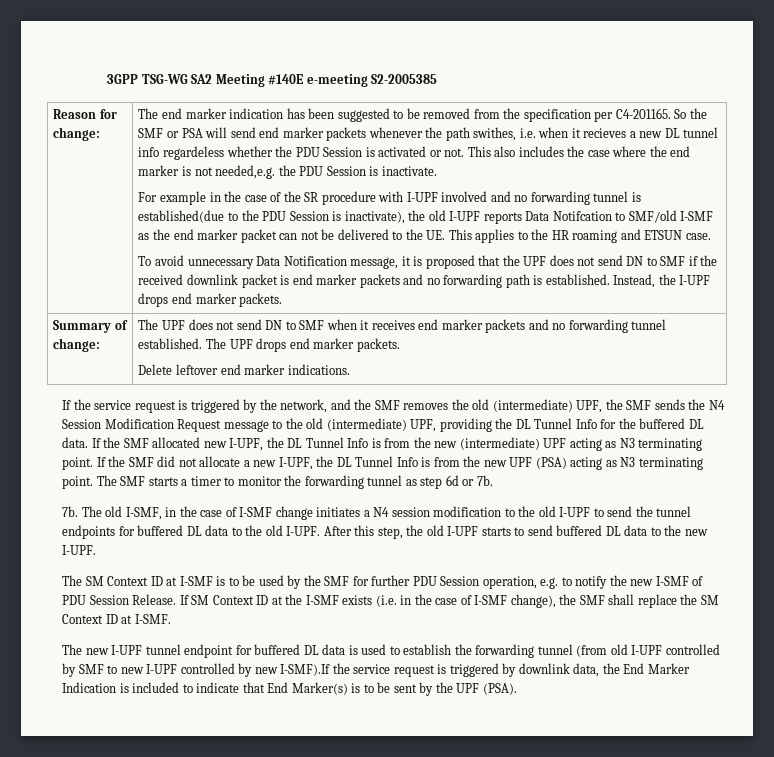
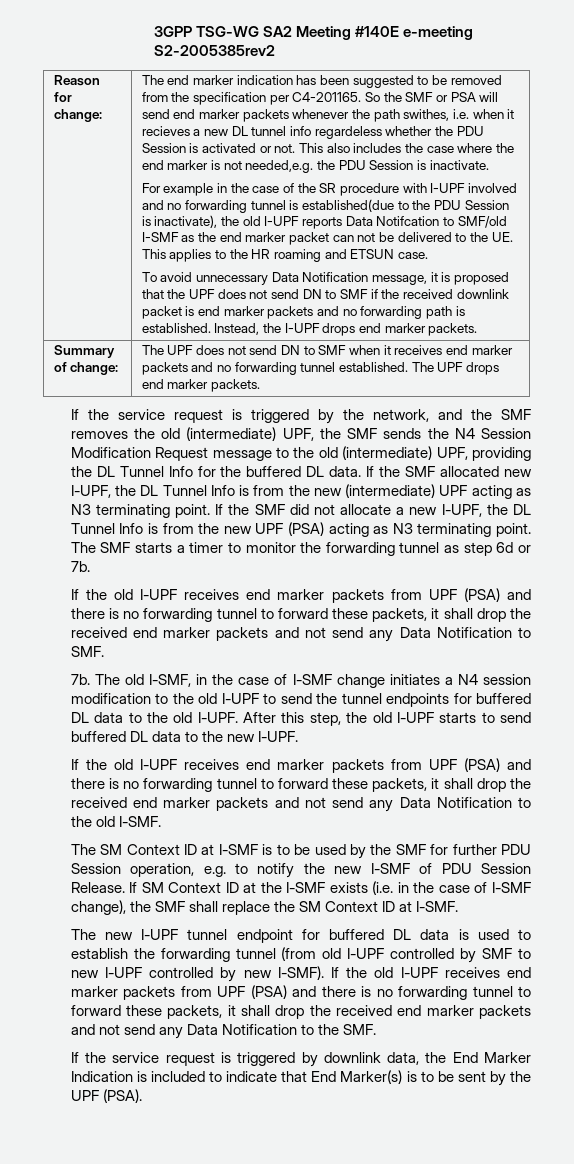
[371,74,438,84] S2-2005385 -> [154,45,276,56] S2-2005385rev2
[138,364,350,375] // Delete leftover end marker indications. -> (261, 385) none
(493, 480) none -> [70,588,531,603] [70,608,532,622] [70,627,531,642] [70,646,104,657] // If the old I-UPF receives end marker packets from UPF (PSA) and there is no forwarding tunnel to forward these packets, it shall drop the received end marker packets and not send any Data Notification to SMF.
(97, 550) none -> [70,758,531,773] [70,778,532,792] [70,797,531,812] [70,816,161,827] // If the old I-UPF receives end marker packets from UPF (PSA) and there is no forwarding tunnel to forward these packets, it shall drop the received end marker packets and not send any Data Notification to the old I-SMF.
[280,664,331,676] I-SMF).If -> [277,966,531,980] [70,985,532,1000] [70,1005,531,1019] [70,1024,377,1039] [70,1052,79,1063] I-SMF). If the old I-UPF receives end marker packets from UPF (PSA) and there is no forwarding tunnel to forward these packets, it shall drop the received end marker packets and not send any Data Notification to the SMF. // If

